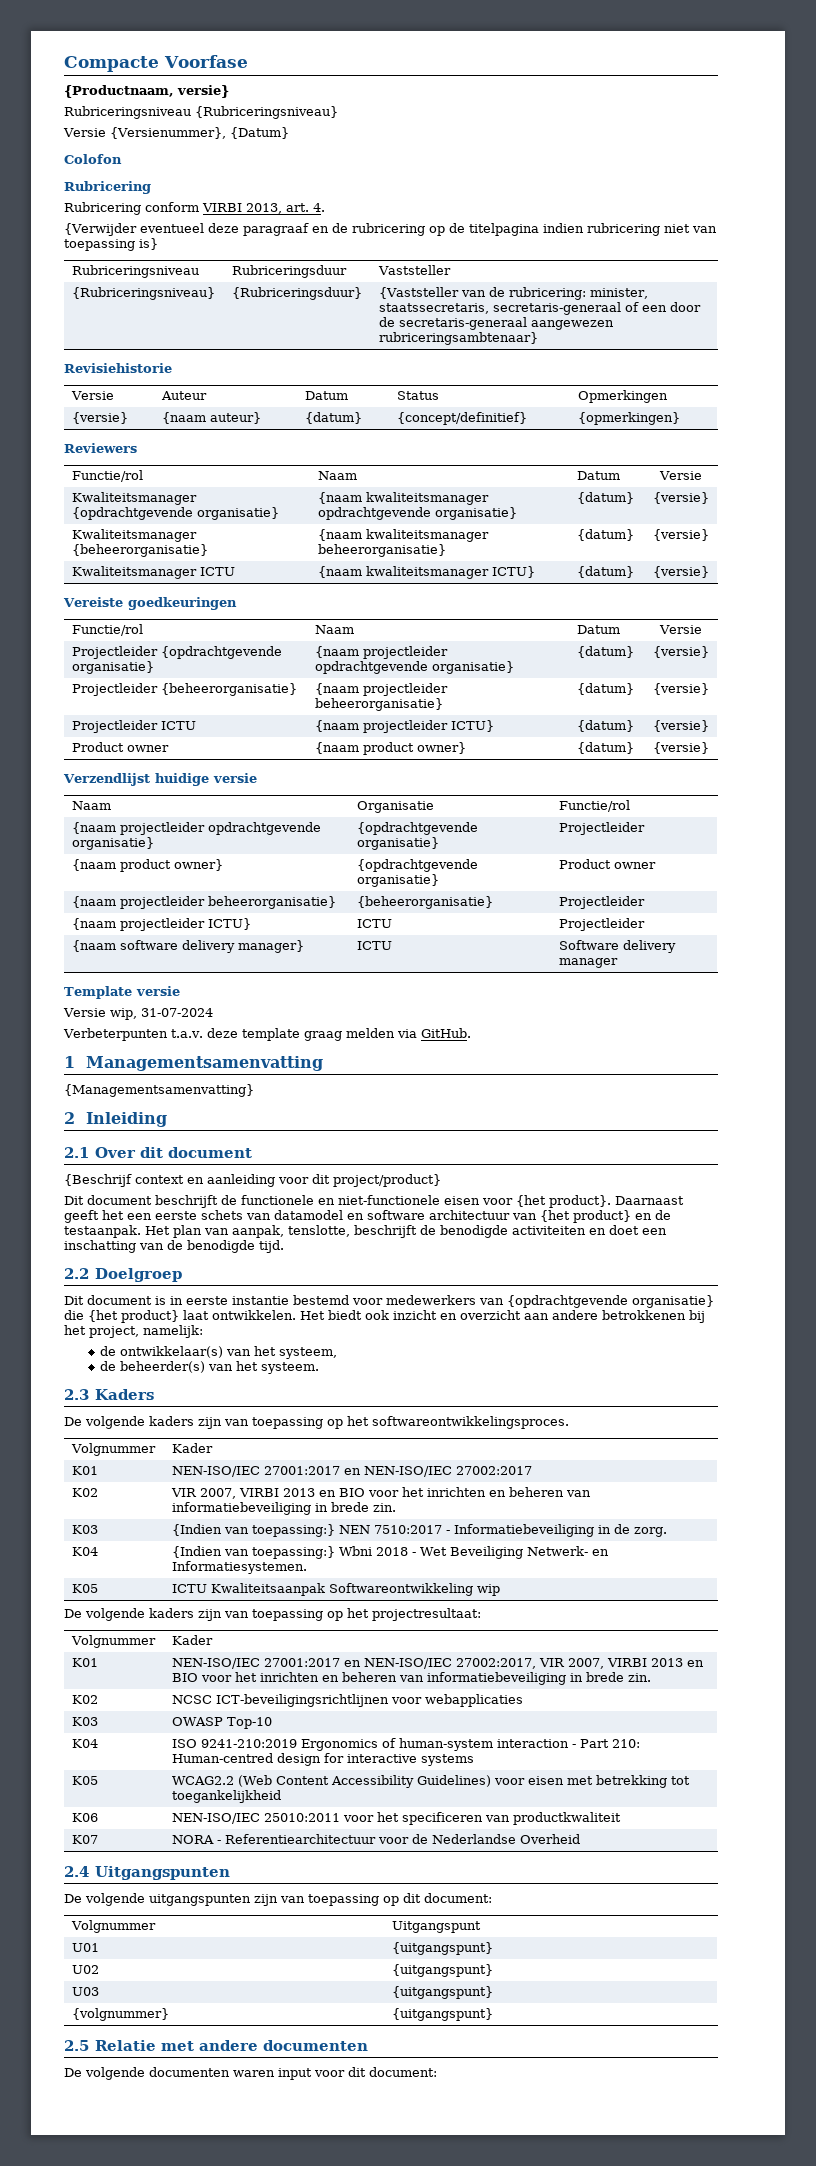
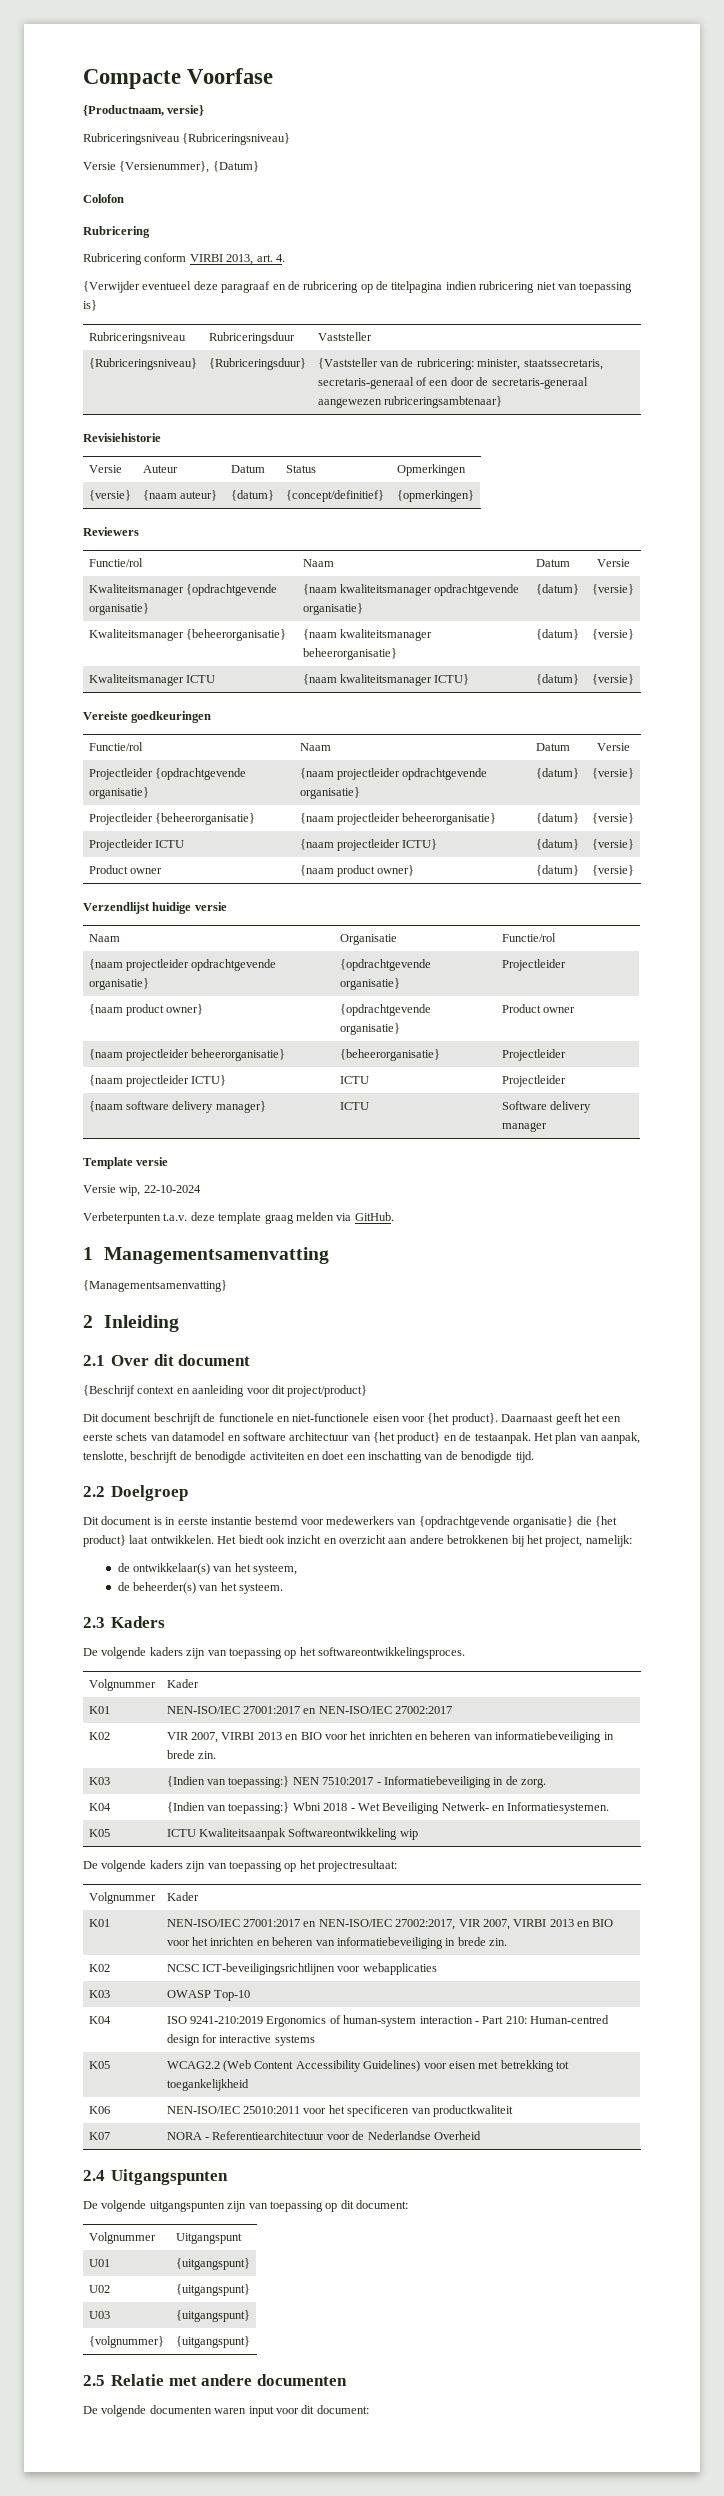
[140,1008,213,1017] 31-07-2024 -> [143,1185,201,1193] 22-10-2024

